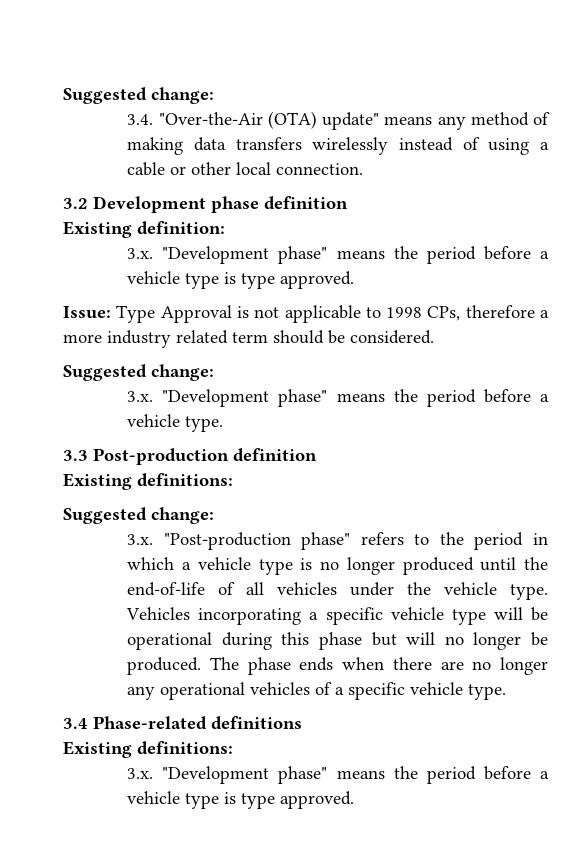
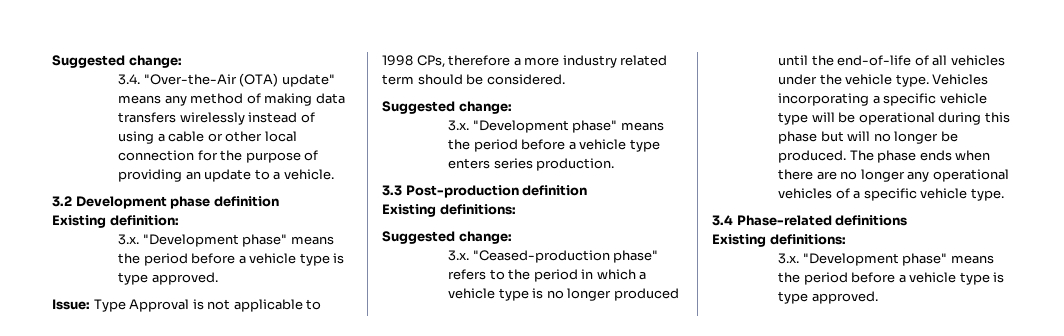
[276,163,364,175] connection. -> [118,150,319,163] [118,169,334,182] connection for the purpose of providing an update to a vehicle.
[185,416,224,432] type. -> [629,139,660,152] [448,158,615,171] type enters series production.
[163,532,291,550] "Post-production -> [472,250,610,263] "Ceased-production

